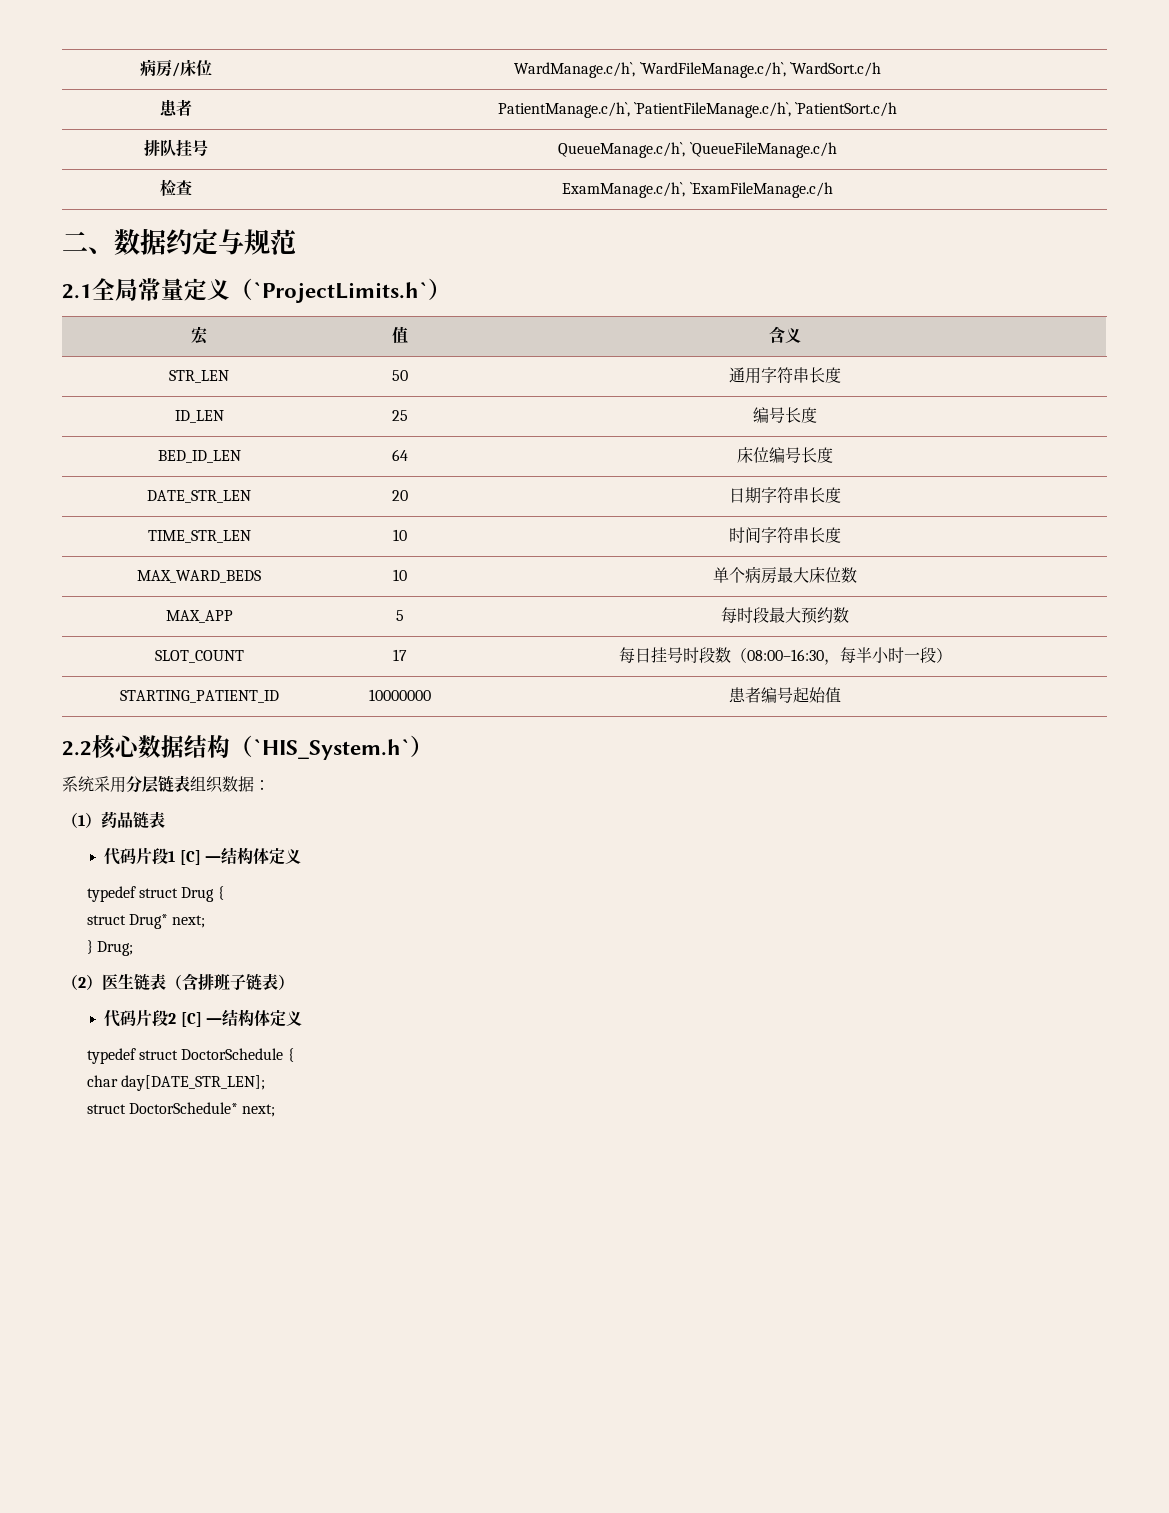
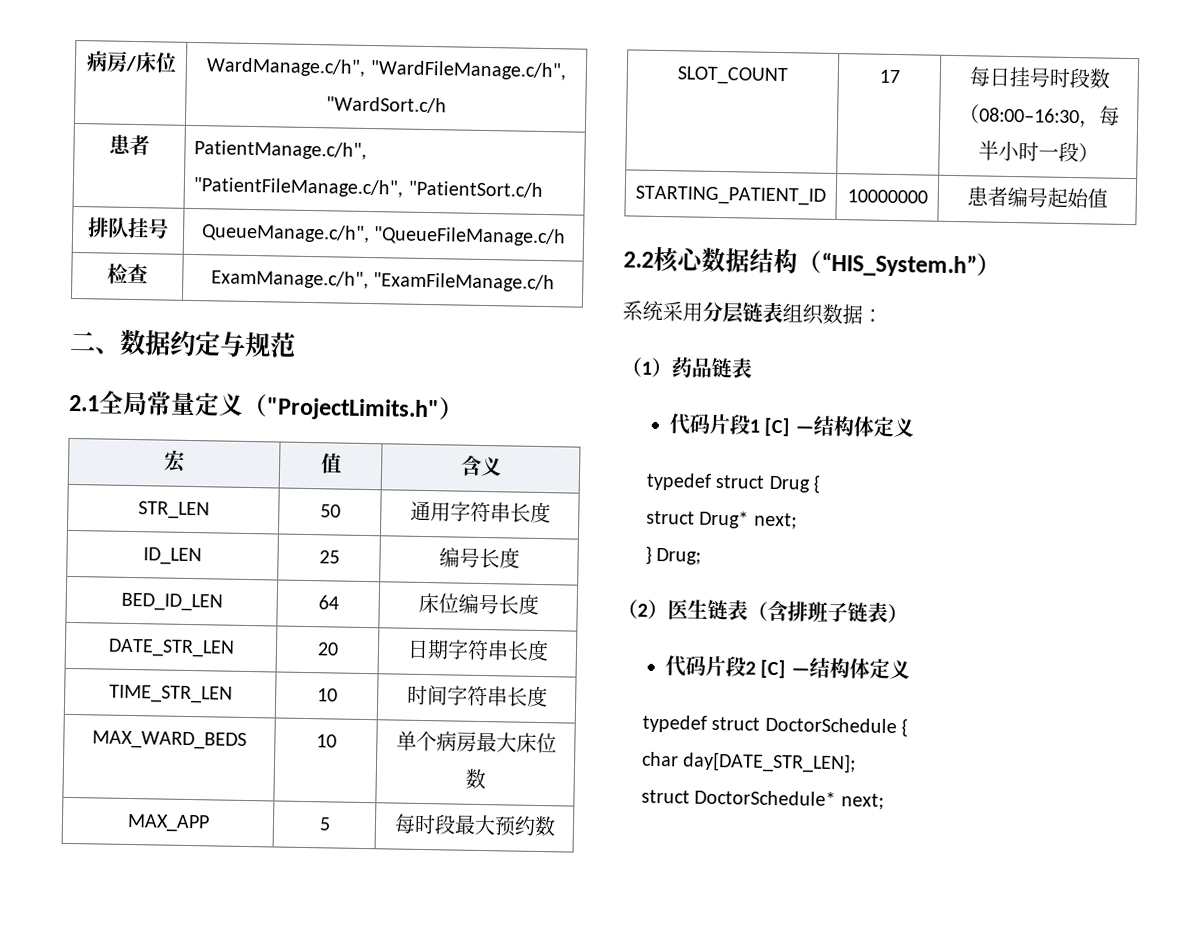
[514,62,881,78] [159,99,192,117] [497,102,898,118] WardManage.c/h`, `WardFileManage.c/h`, `WardSort.c/h // 患者 | PatientManage.c/h`, `PatientFileManage.c/h`, `PatientSort.c/h -> [206,57,567,81] [325,96,447,114] [109,134,150,156] [194,140,368,160] [193,177,543,198] WardManage.c/h", "WardFileManage.c/h", "WardSort.c/h // 患者 | PatientManage.c/h", "PatientFileManage.c/h", "PatientSort.c/h
[558,142,837,158] QueueManage.c/h`, `QueueFileManage.c/h -> [200,223,567,247] QueueManage.c/h", "QueueFileManage.c/h
[562,182,833,198] ExamManage.c/h`, `ExamFileManage.c/h -> [210,269,556,293] ExamManage.c/h", "ExamFileManage.c/h
[253,282,428,303] `ProjectLimits.h` -> [266,397,440,422] "ProjectLimits.h"
[253,739,410,760] `HIS_System.h` -> [821,252,977,278] “HIS_System.h”

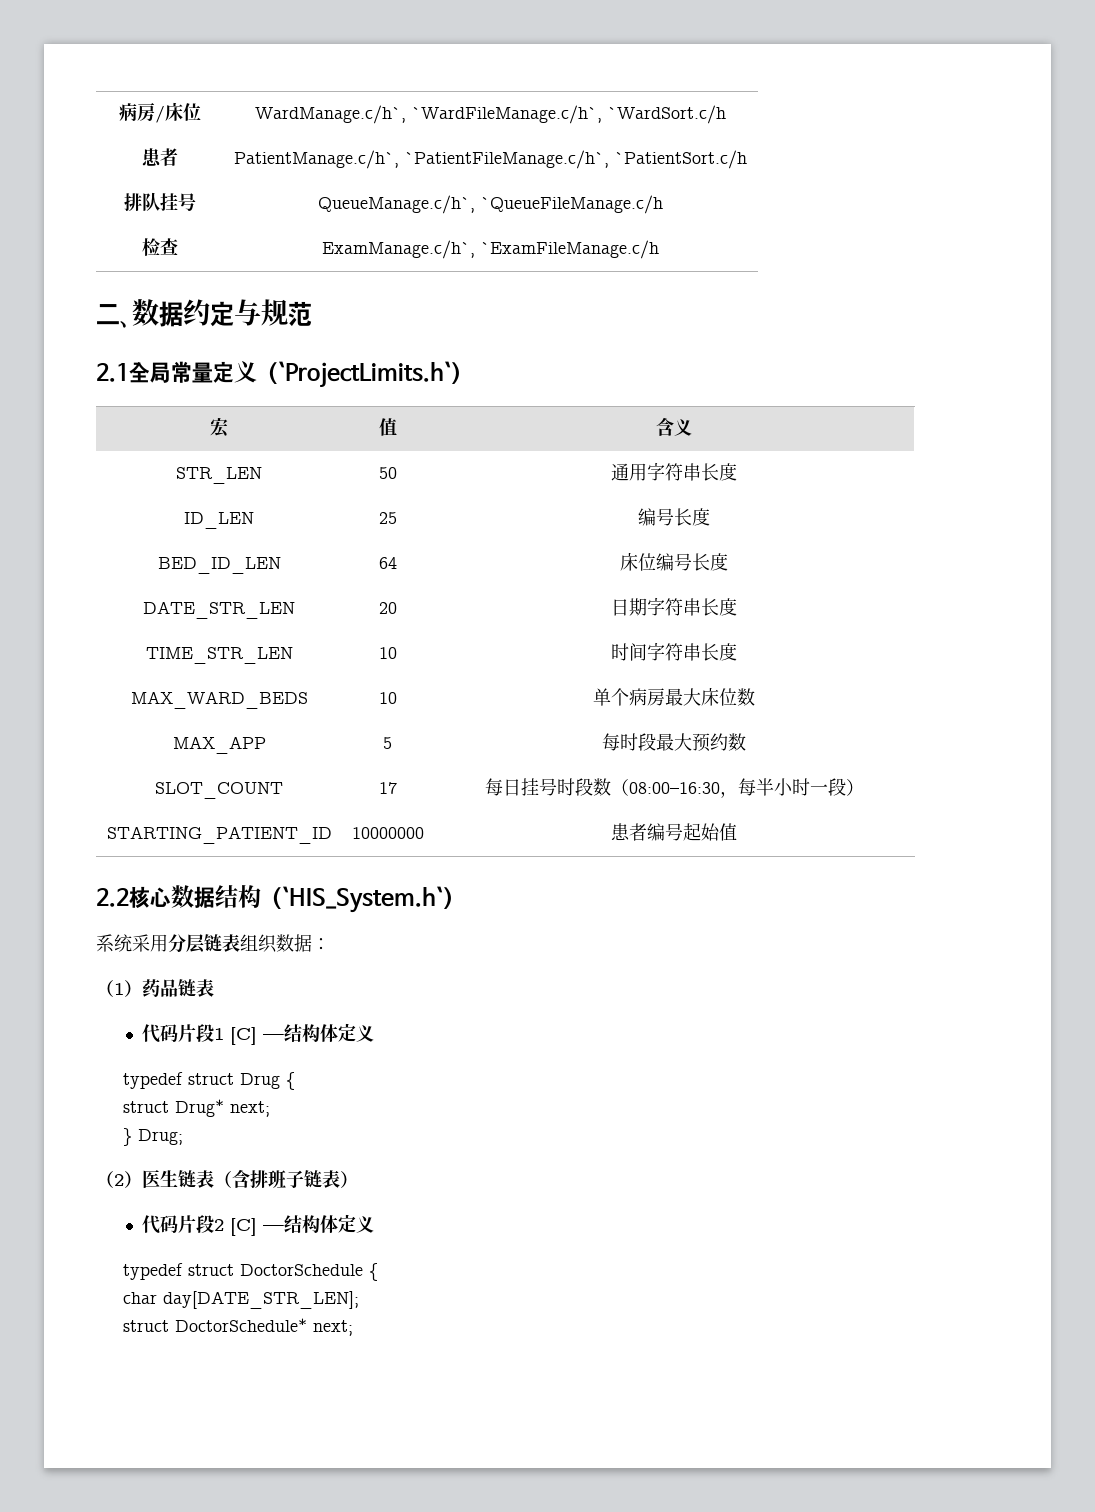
[206,57,567,81] [325,96,447,114] [109,134,150,156] [194,140,368,160] [193,177,543,198] WardManage.c/h", "WardFileManage.c/h", "WardSort.c/h // 患者 | PatientManage.c/h", "PatientFileManage.c/h", "PatientSort.c/h -> [255,105,726,124] [142,148,178,167] [234,150,747,169] WardManage.c/h`, `WardFileManage.c/h`, `WardSort.c/h // 患者 | PatientManage.c/h`, `PatientFileManage.c/h`, `PatientSort.c/h
[200,223,567,247] QueueManage.c/h", "QueueFileManage.c/h -> [318,195,663,214] QueueManage.c/h`, `QueueFileManage.c/h
[210,269,556,293] ExamManage.c/h", "ExamFileManage.c/h -> [322,240,659,259] ExamManage.c/h`, `ExamFileManage.c/h
[266,397,440,422] "ProjectLimits.h" -> [278,361,451,388] `ProjectLimits.h`
[821,252,977,278] “HIS_System.h” -> [282,886,443,913] `HIS_System.h`

